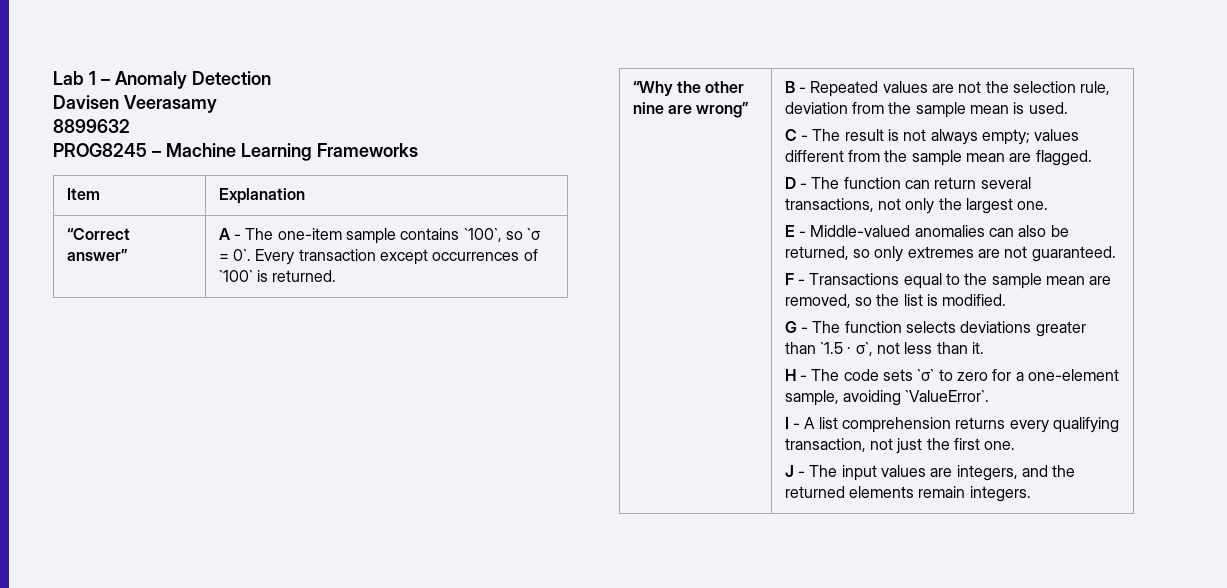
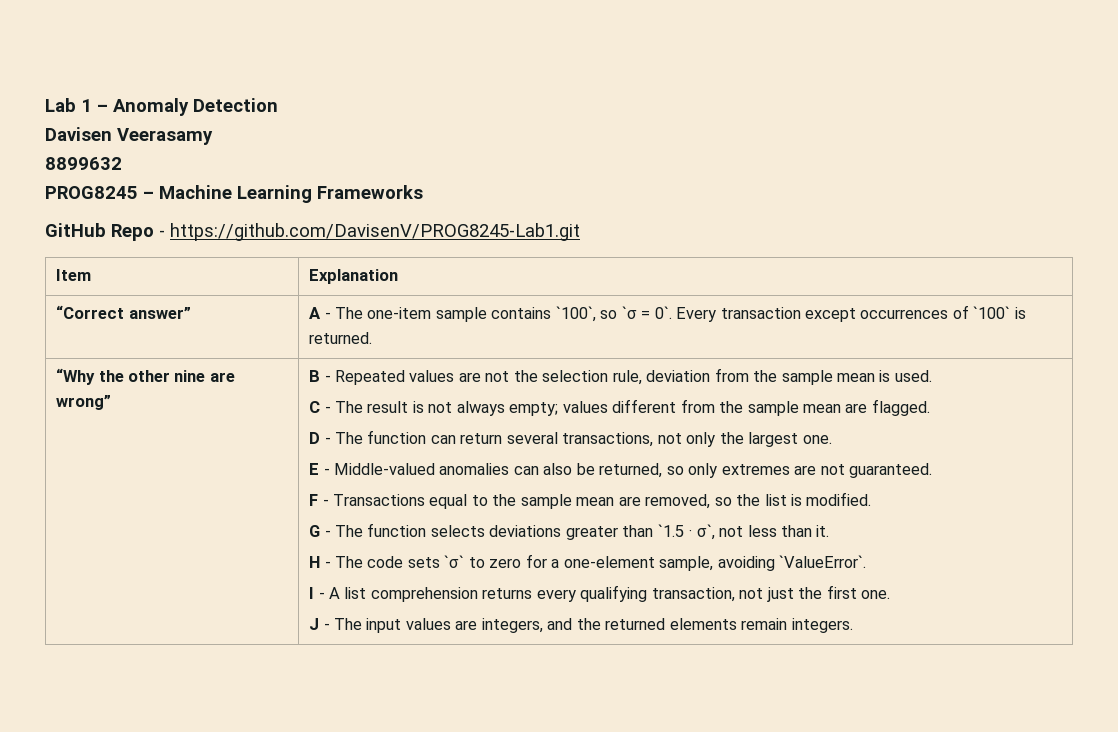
(418, 150) none -> [45,223,580,241] // GitHub Repo - https://github.com/DavisenV/PROG8245-Lab1.git

